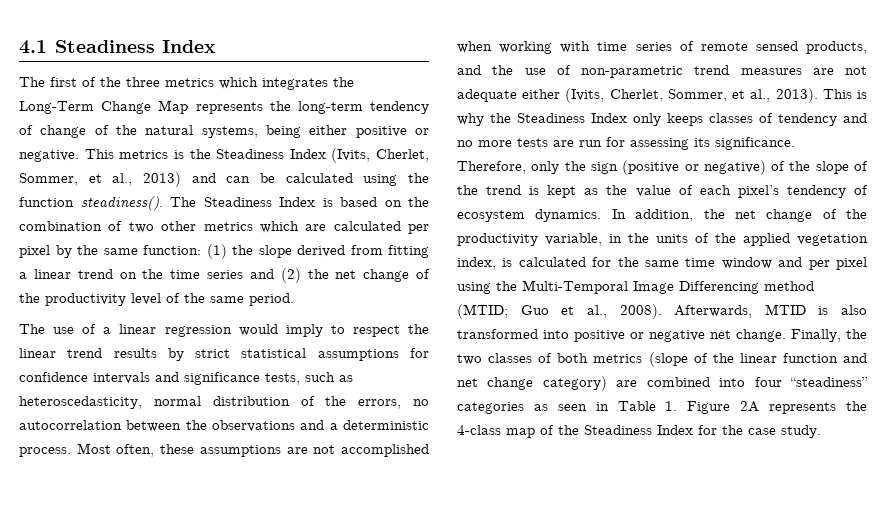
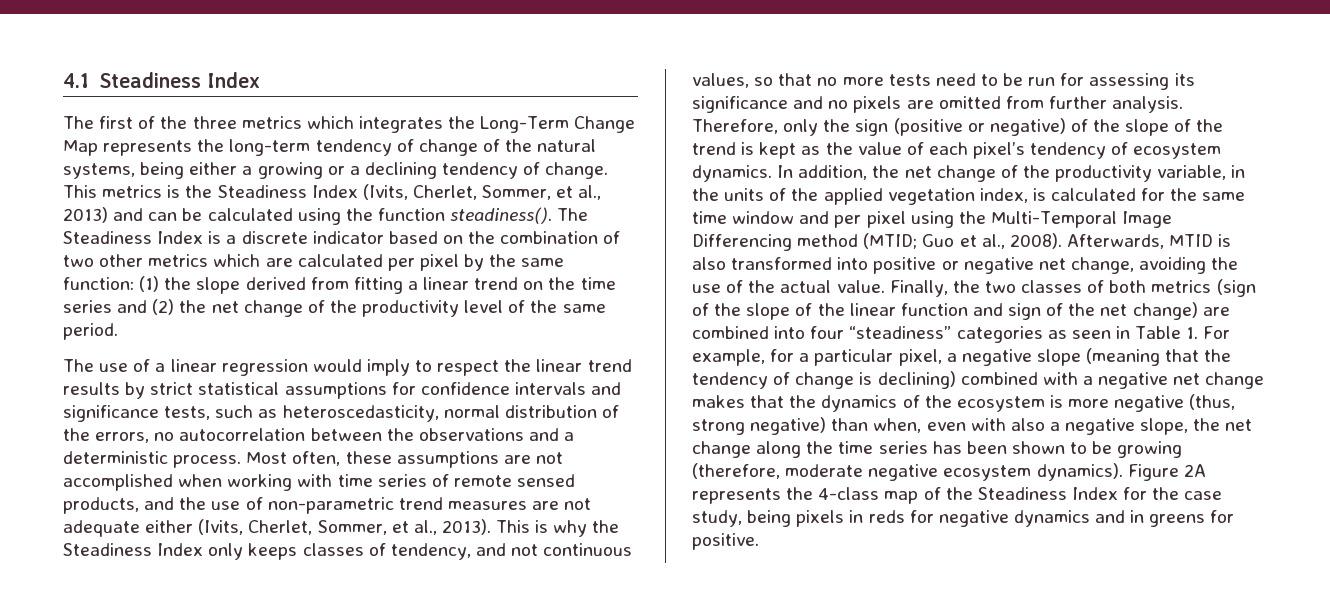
[355,126,429,138] [19,150,79,162] positive or negative. -> [242,162,609,179] a growing or a declining tendency of change.
(333, 202) none -> [226,231,384,244] a discrete indicator
[778,113,867,126] [457,137,795,150] tendency and no more tests are run for assessing its significance. -> [390,543,633,560] [692,73,1195,90] [692,96,1184,113] tendency, and not continuous values, so that no more tests need to be run for assessing its significance and no pixels are omitted from further analysis.
[736,329,786,342] change. -> [1070,257,1239,274] [692,280,885,293] change, avoiding the use of the actual value.
[648,352,688,367] (slope -> [1216,279,1256,297] [692,303,791,320] (sign of the slope
[457,376,607,391] net change category) -> [1008,302,1198,320] sign of the net change)
(678, 406) none -> [1203,326,1231,339] [692,348,1232,366] [692,371,1265,389] [692,394,1236,412] [692,417,1253,435] [692,441,1183,458] [692,463,1123,481] For example, for a particular pixel, a negative slope (meaning that the tendency of change is declining) combined with a negative net change makes that the dynamics of the ecosystem is more negative (thus, strong negative) than when, even with also a negative slope, the net change along the time series has been shown to be growing (therefore, moderate negative ecosystem dynamics).
[781,425,821,438] study. -> [692,510,1235,527] [692,533,759,550] study, being pixels in reds for negative dynamics and in greens for positive.

